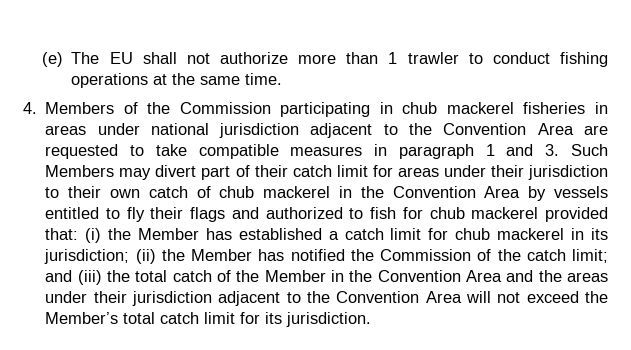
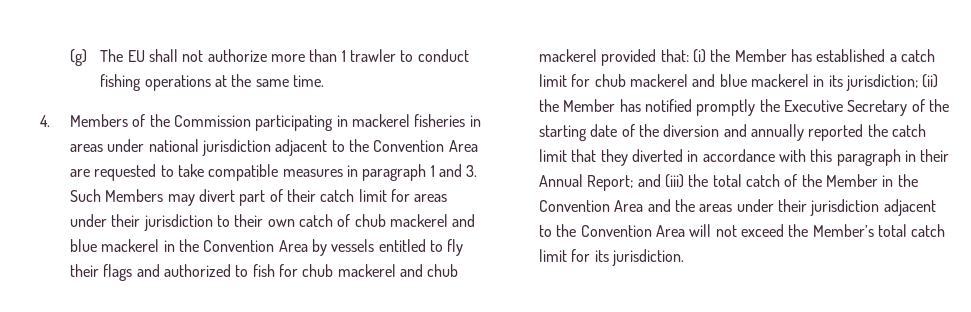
[42,52,64,67] (e) -> [70,49,88,66] (g)
[402,102,438,114] chub -> (348, 121) none
(331, 192) none -> [452,214,476,227] [70,239,160,252] and blue mackerel
(539, 213) none -> [400,264,459,277] [539,49,598,62] and chub mackerel
(565, 234) none -> [692,74,810,87] and blue mackerel
[350,249,608,263] the Commission of the catch limit; -> [696,99,950,116] [539,124,927,141] [539,149,950,166] [539,174,634,191] promptly the Executive Secretary of the starting date of the diversion and annually reported the catch limit that they diverted in accordance with this paragraph in their Annual Report;

